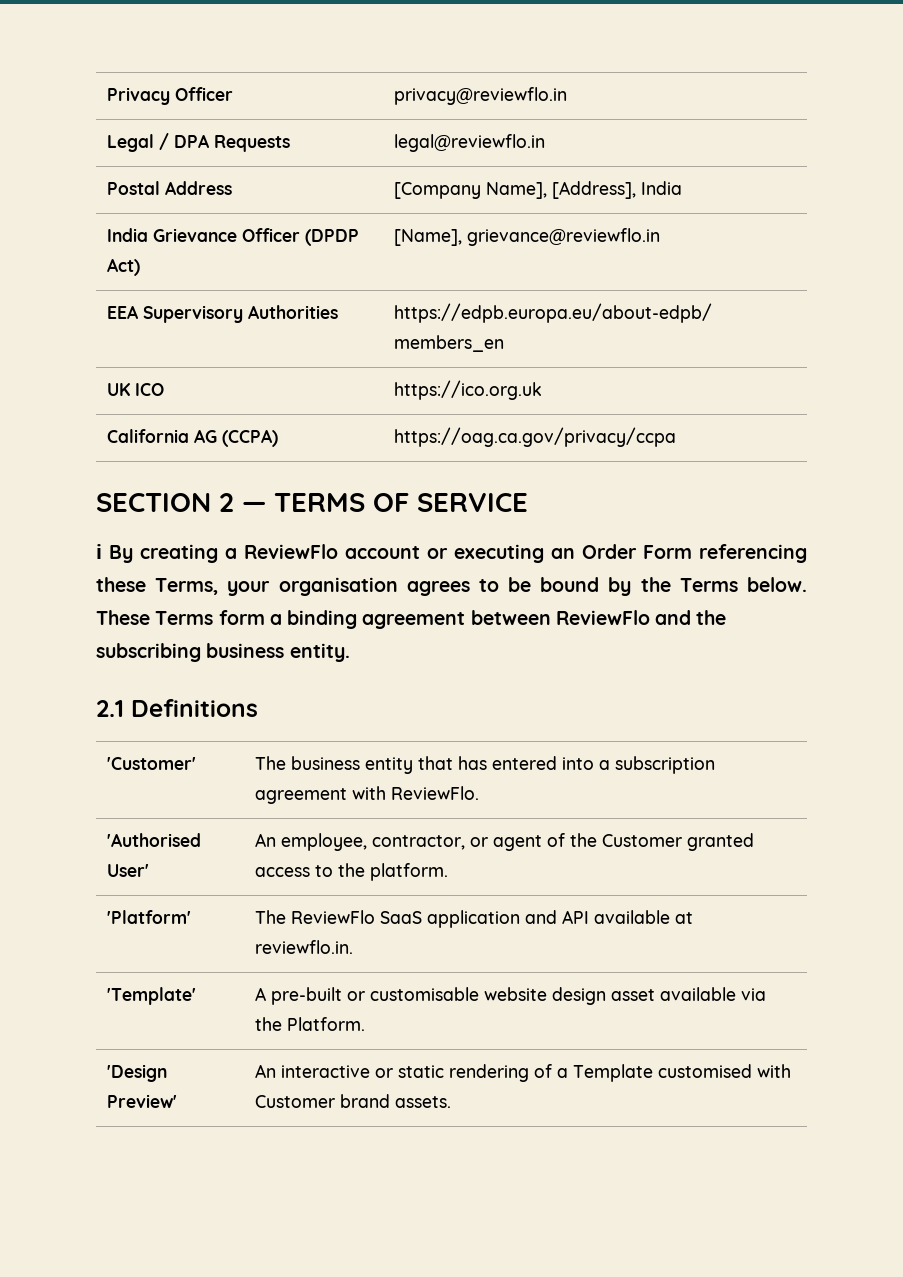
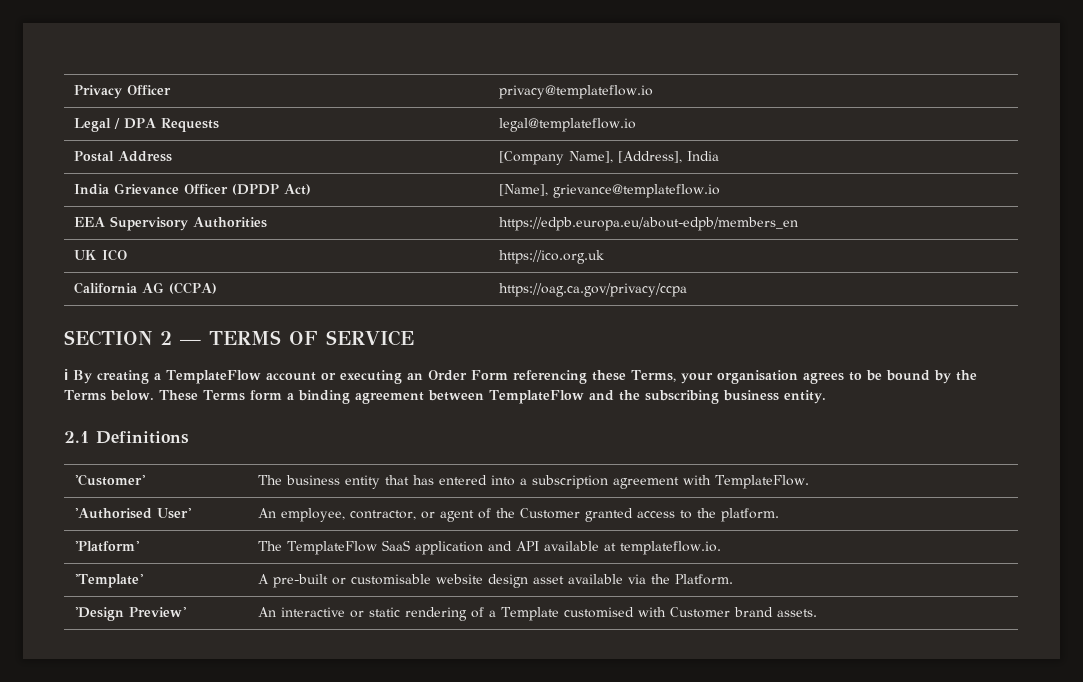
[394,87,568,105] privacy@reviewflo.in -> [499,85,654,99] privacy@templateflow.io
[394,134,546,152] legal@reviewflo.in -> [499,118,637,132] legal@templateflow.io
[467,228,661,246] grievance@reviewflo.in -> [553,184,721,198] grievance@templateflow.io
[244,544,338,559] ReviewFlo -> [166,370,261,384] TemplateFlow
[555,610,650,625] ReviewFlo -> [488,390,584,404] TemplateFlow
[391,786,480,800] ReviewFlo. -> [715,475,810,489] TemplateFlow.
[291,910,376,924] ReviewFlo -> [287,541,378,555] TemplateFlow
[255,940,354,954] reviewflo.in. -> [620,541,722,555] templateflow.io.

